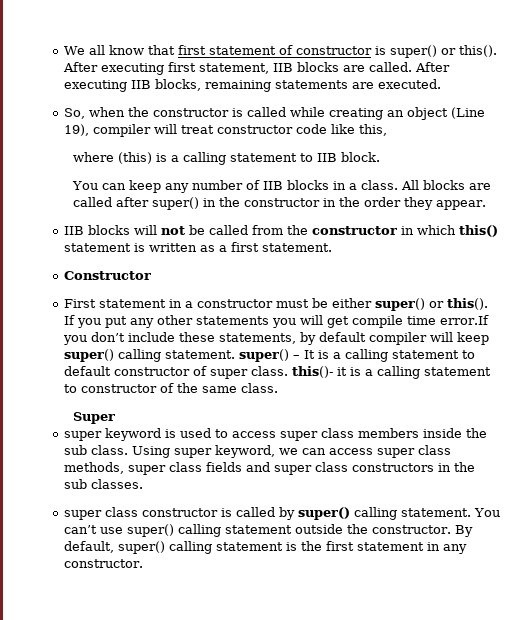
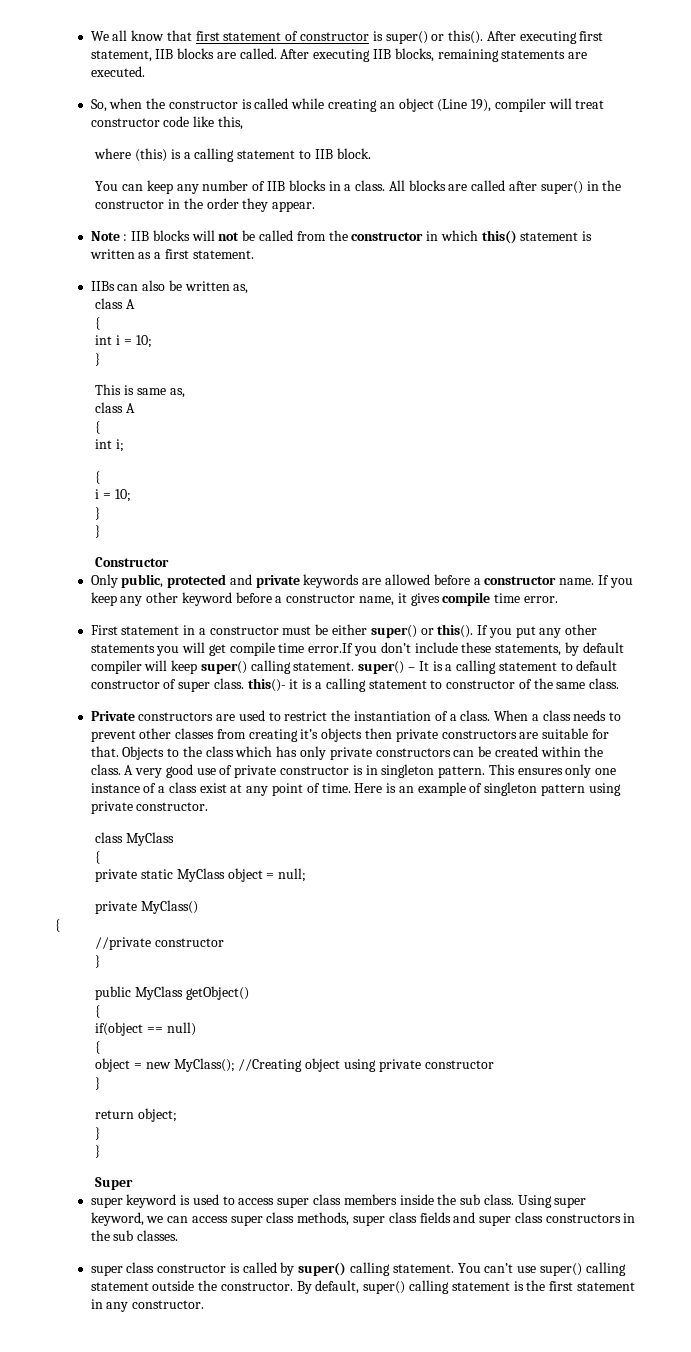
(487, 205) none -> [90,231,128,241] Note :
[63,271,151,280] Constructor -> [90,280,249,294] [95,298,136,309] [95,317,101,330] [95,335,152,348] [95,353,101,366] [95,384,185,398] [95,402,136,413] [95,421,101,434] [95,439,125,452] [95,471,101,484] [95,489,131,502] [95,507,101,520] [95,525,101,538] [95,557,170,567] [90,574,633,588] [90,592,558,606] IIBs can also be written as, // class A // { // int i = 10; // } // This is same as, // class A // { // int i; // { // i = 10; // } // } // Constructor // Only public, protected and private keywords are allowed before a constructor name. If you keep any other keyword before a constructor name, it gives compile time error.
(278, 388) none -> [90,710,622,721] [90,728,609,742] [90,746,604,760] [90,764,617,778] [90,782,621,796] [90,801,209,814] [95,832,175,846] [95,851,101,864] [95,868,307,882] [95,900,199,914] [55,919,60,932] [95,937,225,950] [95,955,101,968] [95,986,249,1000] [95,1005,101,1018] [95,1022,196,1036] [95,1041,101,1054] [95,1058,494,1072] [95,1077,101,1090] [95,1108,178,1122] [95,1127,101,1140] [95,1145,101,1158] // Private constructors are used to restrict the instantiation of a class. When a class needs to prevent other classes from creating it’s objects then private constructors are suitable for that. Objects to the class which has only private constructors can be created within the class. A very good use of private constructor is in singleton pattern. This ensures only one instance of a class exist at any point of time. Here is an example of singleton pattern using private constructor. // class MyClass // { // private static MyClass object = null; // private MyClass() // { // //private constructor // } // public MyClass getObject() // { // if(object == null) // { // object = new MyClass(); //Creating object using private constructor // } // return object; // } // }

